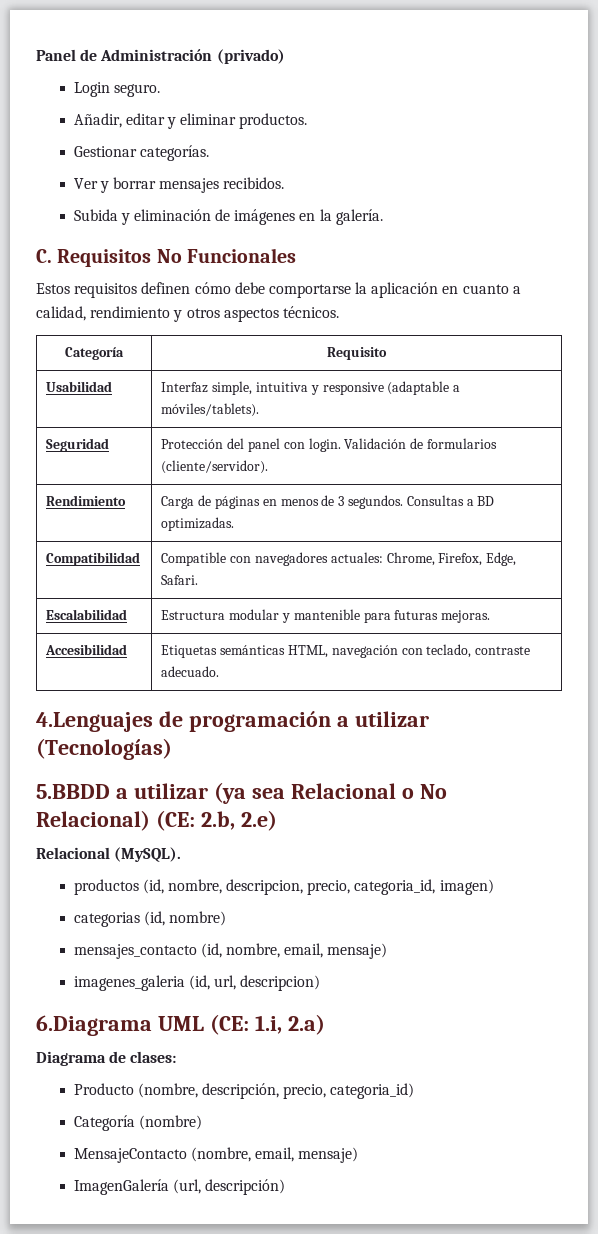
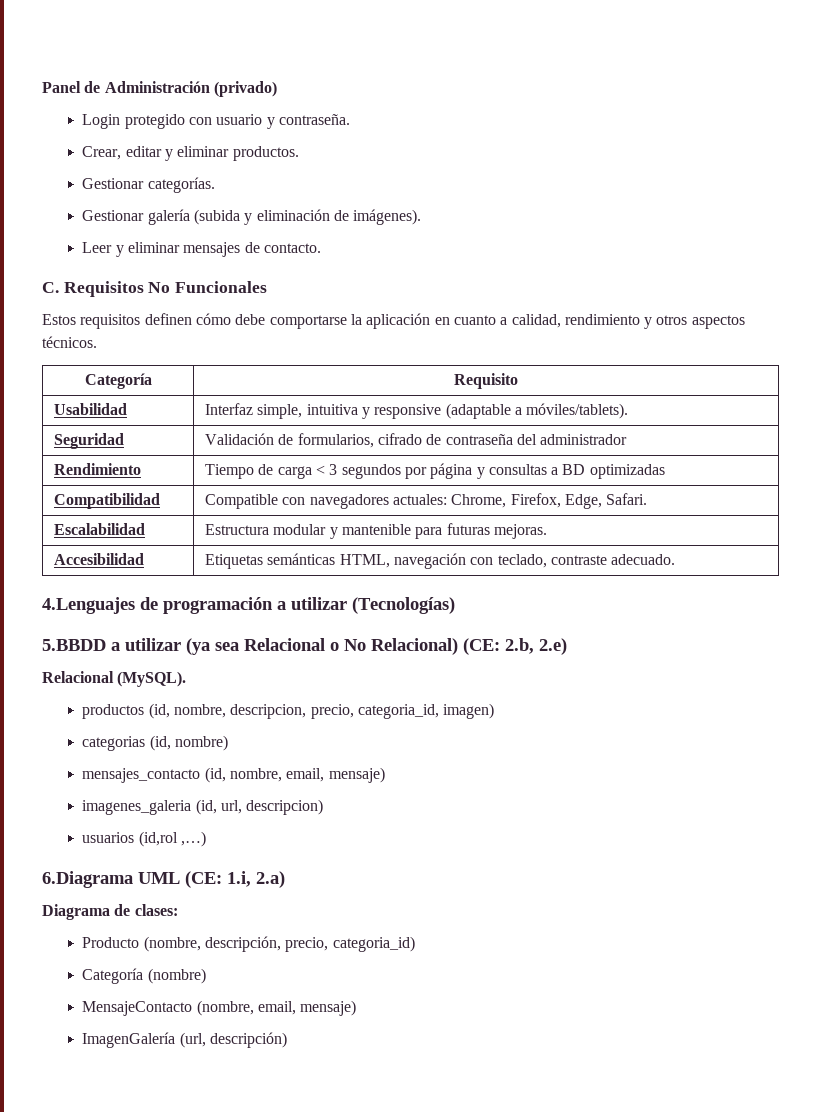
[113,84,160,97] [73,113,122,128] seguro. // Añadir, -> [124,114,350,129] [82,146,122,160] protegido con usuario y contraseña. // Crear,
[73,177,285,193] [73,209,383,225] Ver y borrar mensajes recibidos. // Subida y eliminación de imágenes en la galería. -> [82,209,422,225] [82,242,321,257] Gestionar galería (subida y eliminación de imágenes). // Leer y eliminar mensajes de contacto.
[161,438,497,452] [161,460,269,474] [46,495,127,506] [161,495,464,509] Protección del panel con login. Validación de formularios (cliente/servidor). // Rendimiento | Carga de páginas en menos de 3 segundos. Consultas -> [204,433,628,448] [53,463,141,475] [204,463,547,479] Validación de formularios, cifrado de contraseña del administrador // Rendimiento | Tiempo de carga < 3 segundos por página y consultas
[161,517,235,531] optimizadas. -> [589,464,665,479] optimizadas
(321, 983) none -> [82,831,206,847] // usuarios (id,rol ,…)

